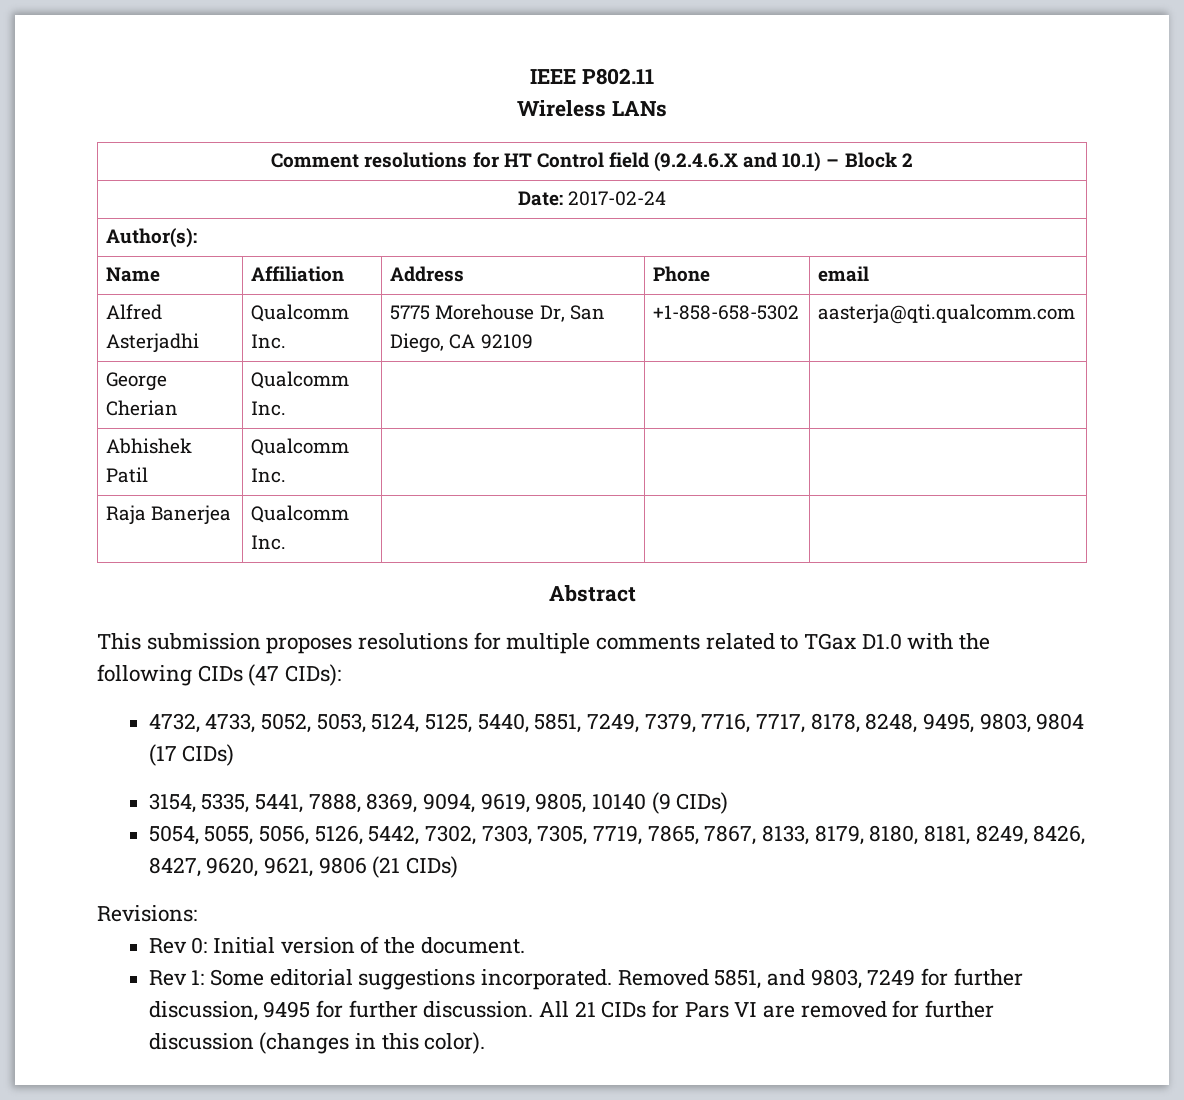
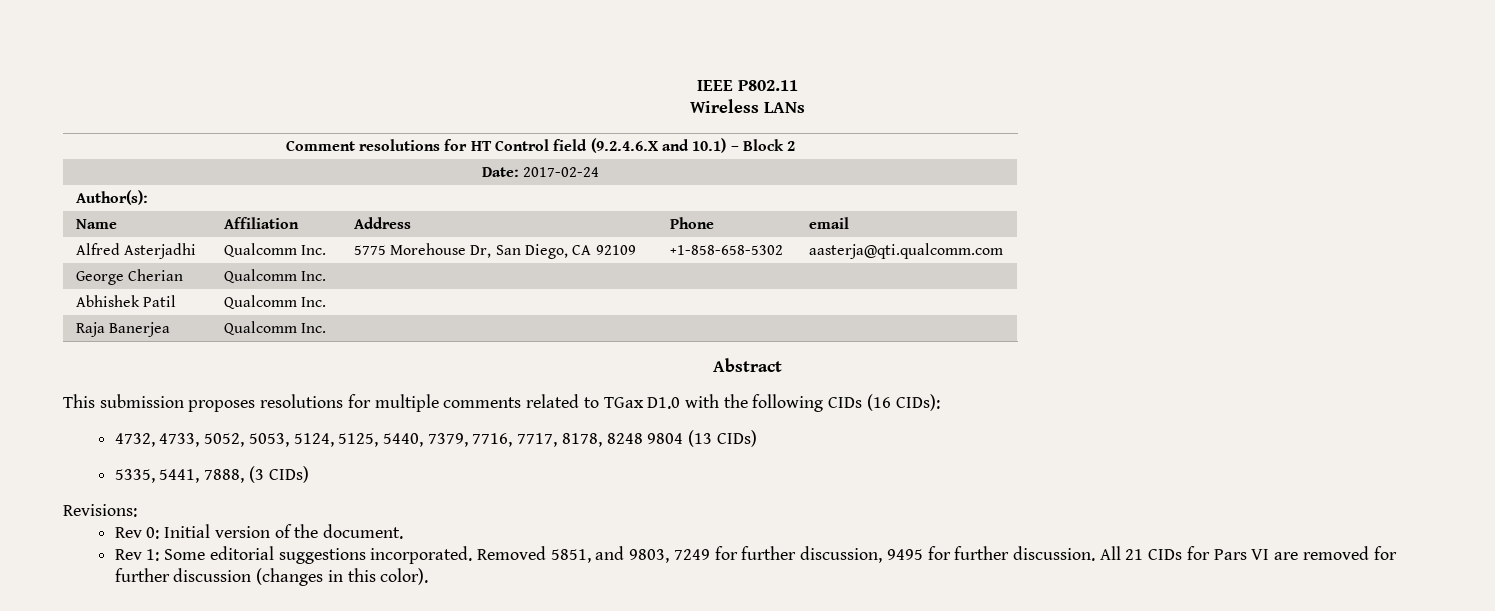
[248,664,280,686] (47 -> [866,394,891,411] (16
[534,713,639,733] 5851, 7249, -> (424, 440) none
[865,713,1085,733] [148,744,235,766] [148,793,196,813] 8248, 9495, 9803, 9804 (17 CIDs) // 3154, -> [606,430,757,447] 8248 9804 (13 CIDs) //
[366,792,729,814] [148,825,1086,845] [148,856,401,878] 8369, 9094, 9619, 9805, 10140 (9 CIDs) // 5054, 5055, 5056, 5126, 5442, 7302, 7303, 7305, 7719, 7865, 7867, 8133, 8179, 8180, 8181, 8249, 8426, 8427, 9620, 9621, 9806 (21 -> [248,466,264,483] (3

